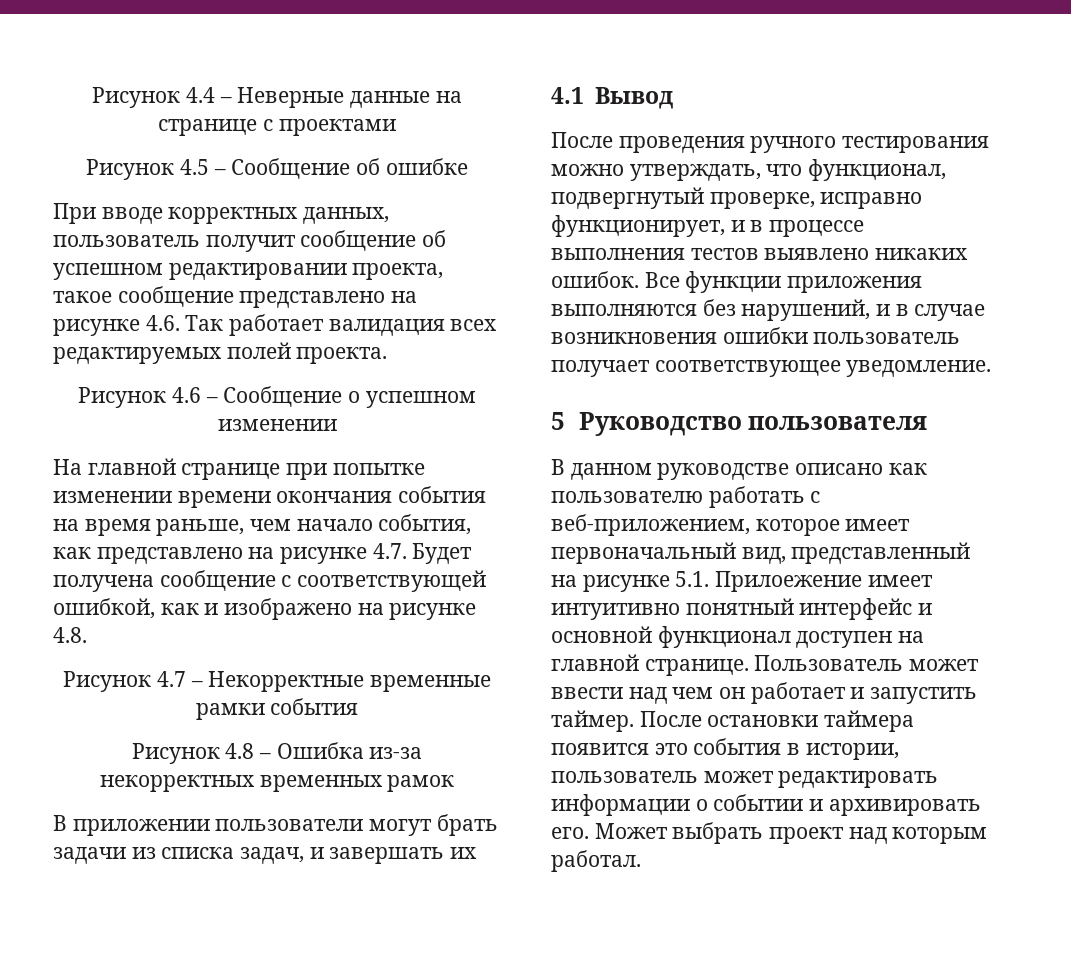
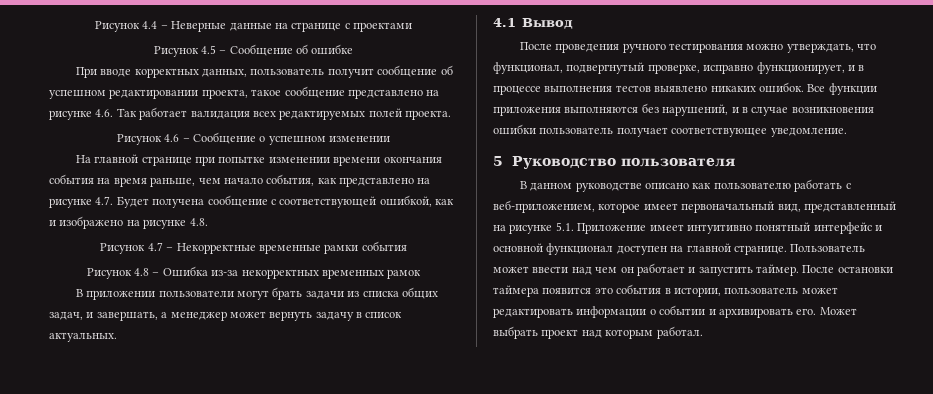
(235, 853) none -> [401,287,438,299] общих
[329,847,478,864] завершать их -> [96,311,403,321] [49,332,117,342] завершать, а менеджер может вернуть задачу в список актуальных.
[715,571,863,592] Прилоежение -> [577,223,647,234] Приложение

